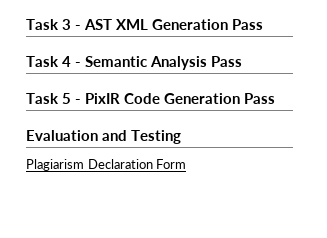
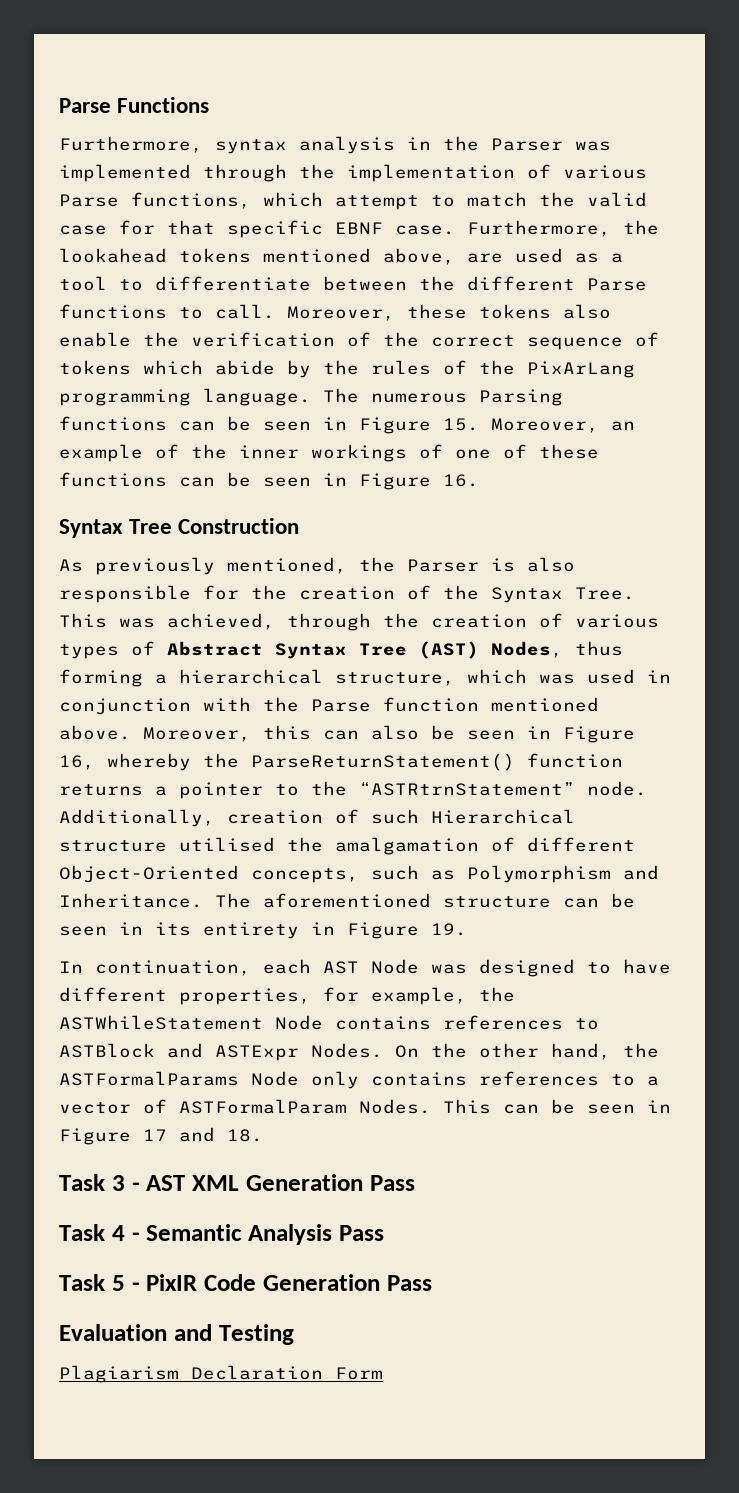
(26, 24) none -> [59,97,210,113] [59,136,611,154] [59,164,647,182] [59,192,647,210] [59,220,659,238] [59,248,623,265] [59,276,647,291] [59,304,611,321] [59,332,659,350] [59,360,635,378] [59,388,563,406] [59,416,635,434] [59,444,599,462] [59,472,479,490] [59,518,300,538] [59,557,575,575] [59,585,635,603] [59,613,659,631] [59,641,623,659] [59,669,671,687] [59,697,599,715] [59,725,635,743] [59,753,623,771] [59,781,647,799] [59,809,575,827] [59,837,635,855] [59,865,659,883] [59,893,635,908] [59,922,467,939] [59,959,671,977] [59,987,515,1005] [59,1015,599,1030] [59,1043,659,1061] [59,1071,659,1089] [59,1099,671,1114] [59,1127,263,1145] Parse Functions // Furthermore, syntax analysis in the Parser was implemented through the implementation of various Parse functions, which attempt to match the valid case for that specific EBNF case. Furthermore, the lookahead tokens mentioned above, are used as a tool to differentiate between the different Parse functions to call. Moreover, these tokens also enable the verification of the correct sequence of tokens which abide by the rules of the PixArLang programming language. The numerous Parsing functions can be seen in Figure 15. Moreover, an example of the inner workings of one of these functions can be seen in Figure 16. // Syntax Tree Construction // As previously mentioned, the Parser is also responsible for the creation of the Syntax Tree. This was achieved, through the creation of various types of Abstract Syntax Tree (AST) Nodes, thus forming a hierarchical structure, which was used in conjunction with the Parse function mentioned above. Moreover, this can also be seen in Figure 16, whereby the ParseReturnStatement() function returns a pointer to the “ASTRtrnStatement” node. Additionally, creation of such Hierarchical structure utilised the amalgamation of different Object-Oriented concepts, such as Polymorphism and Inheritance. The aforementioned structure can be seen in its entirety in Figure 19. // In continuation, each AST Node was designed to have different properties, for example, the ASTWhileStatement Node contains references to ASTBlock and ASTExpr Nodes. On the other hand, the ASTFormalParams Node only contains references to a vector of ASTFormalParam Nodes. This can be seen in Figure 17 and 18. //

